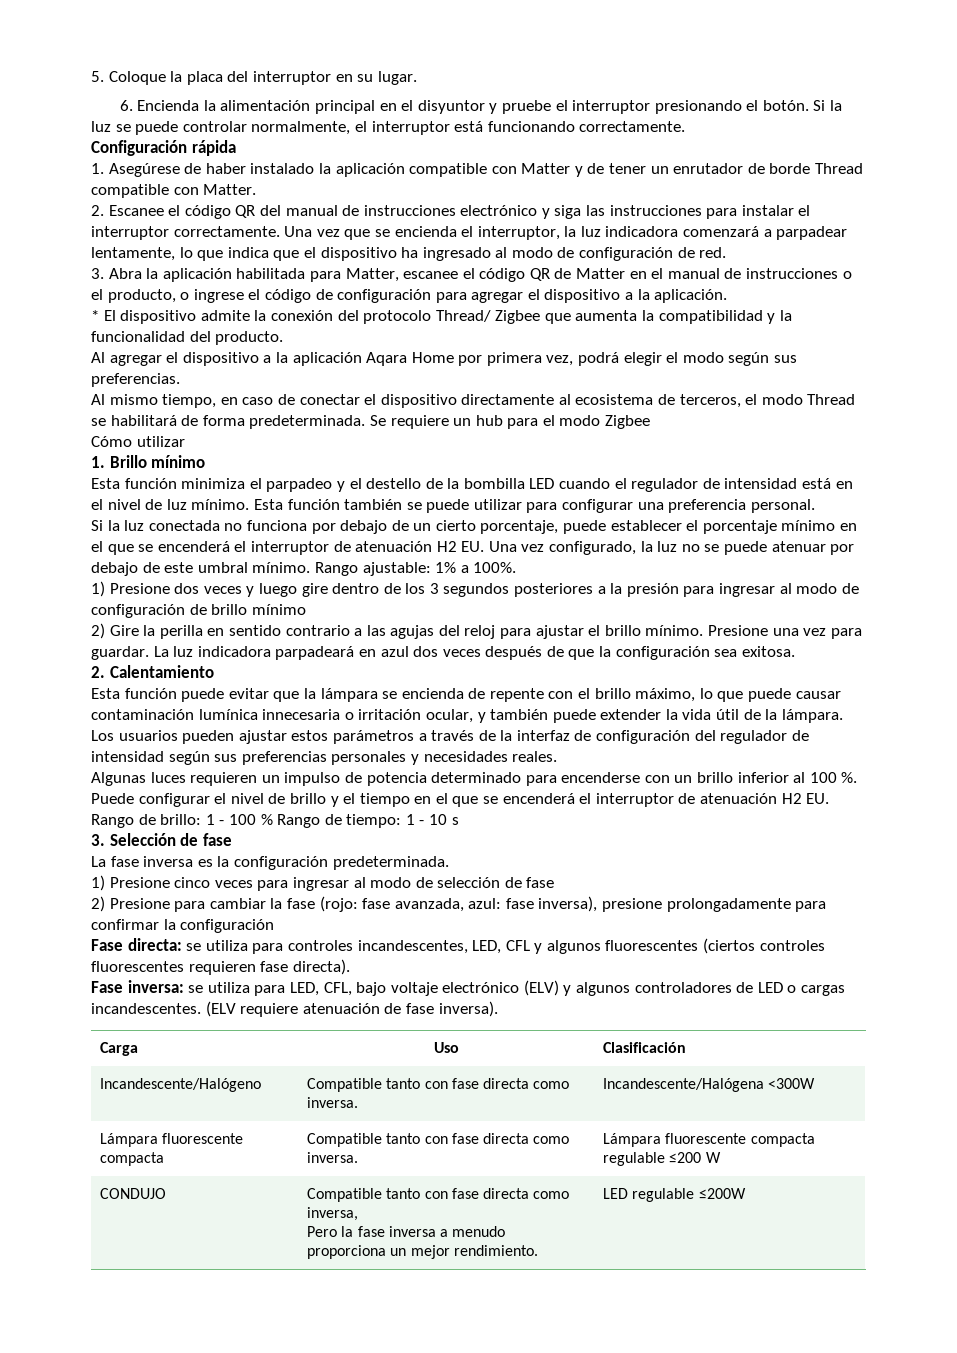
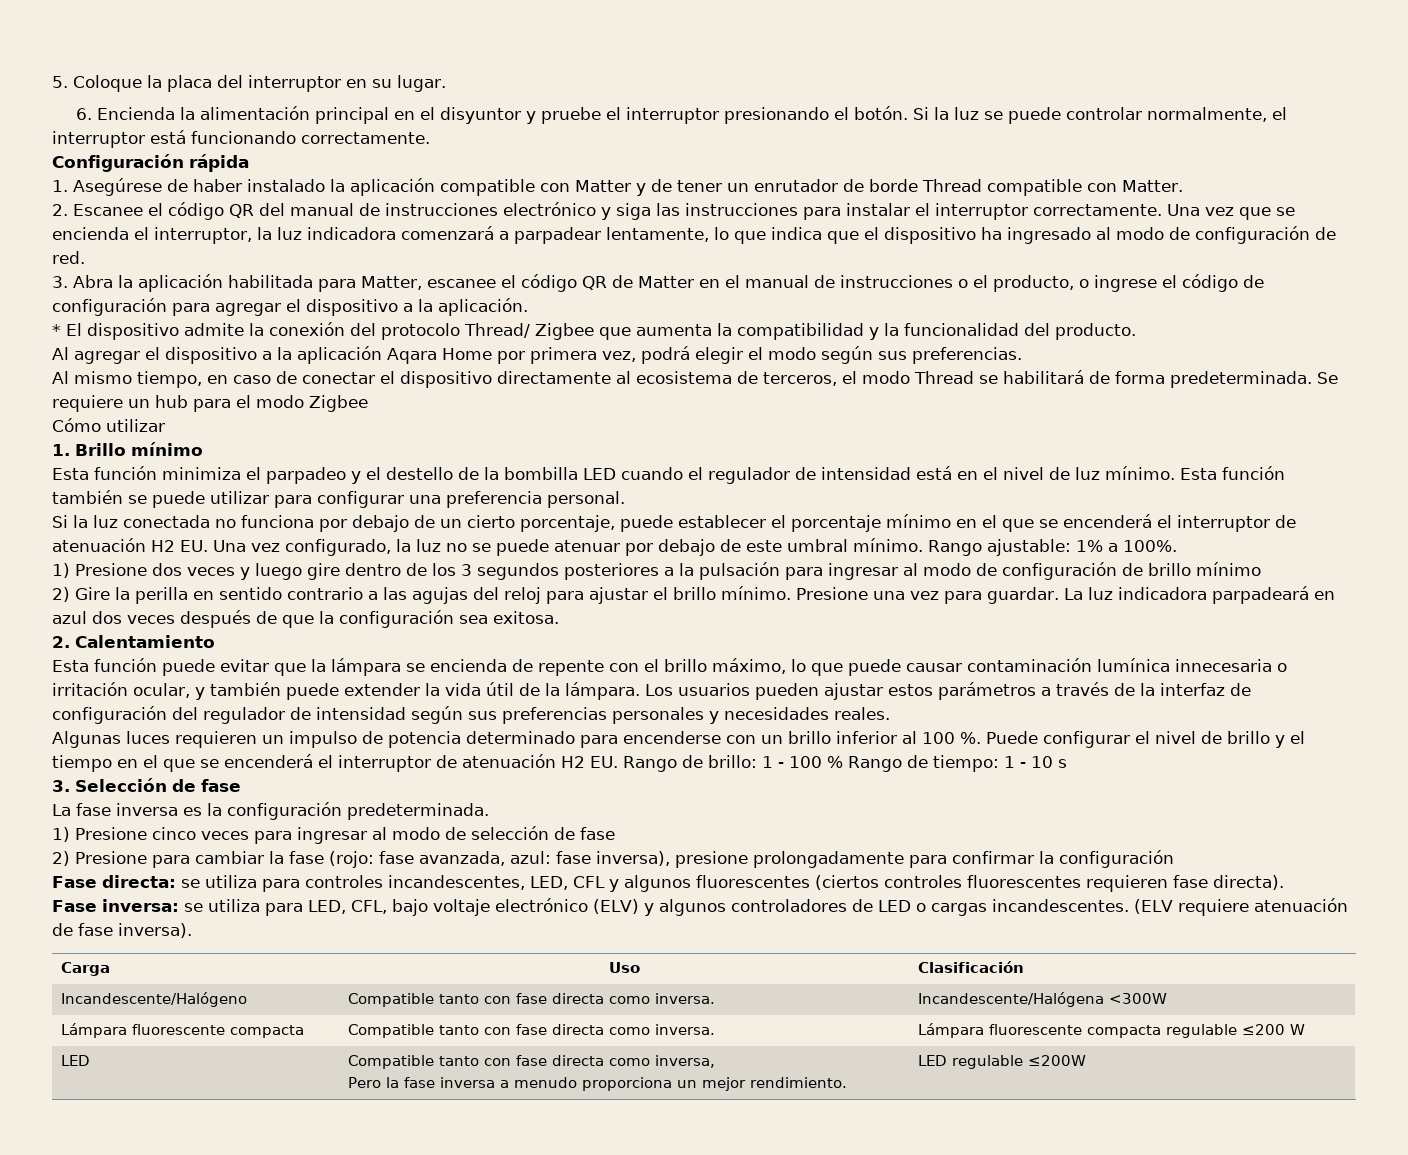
[626,583,679,597] presión -> [699,562,780,580] pulsación
[100,1188,167,1199] CONDUJO -> [60,1055,90,1066] LED

